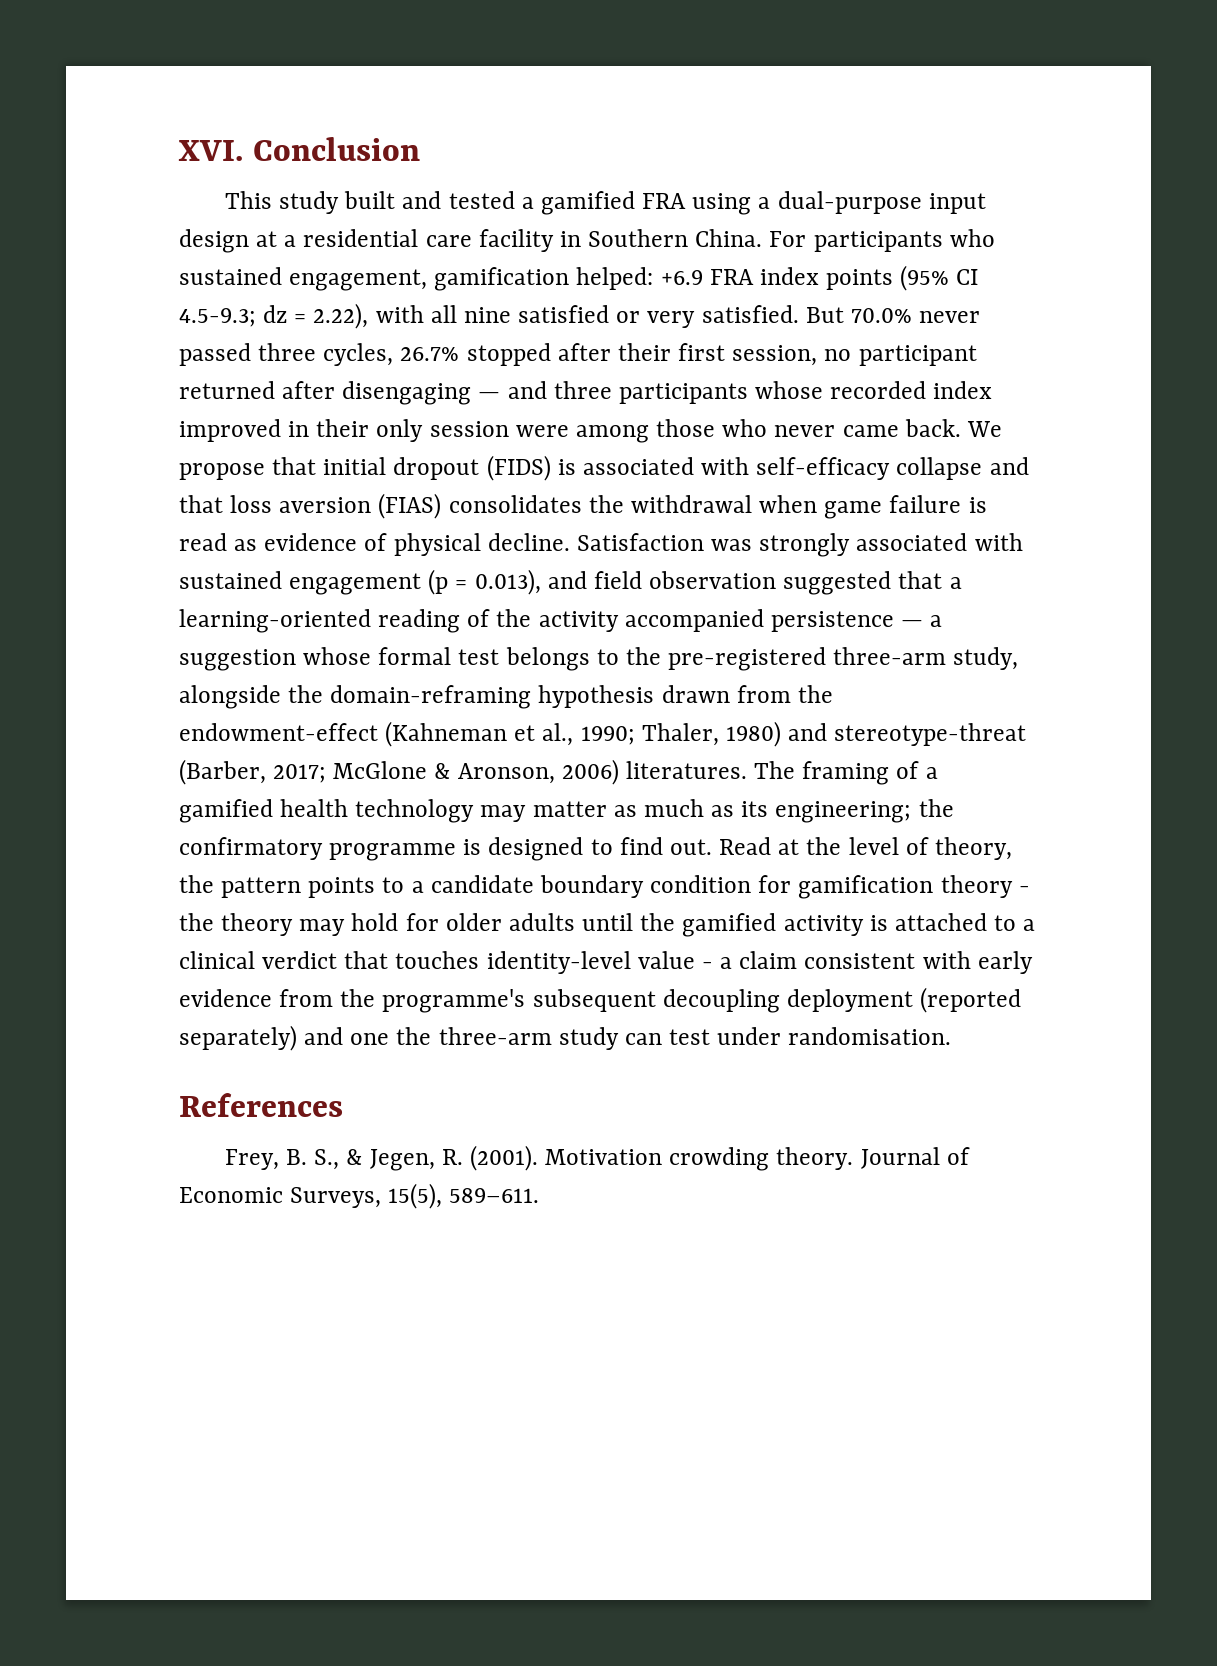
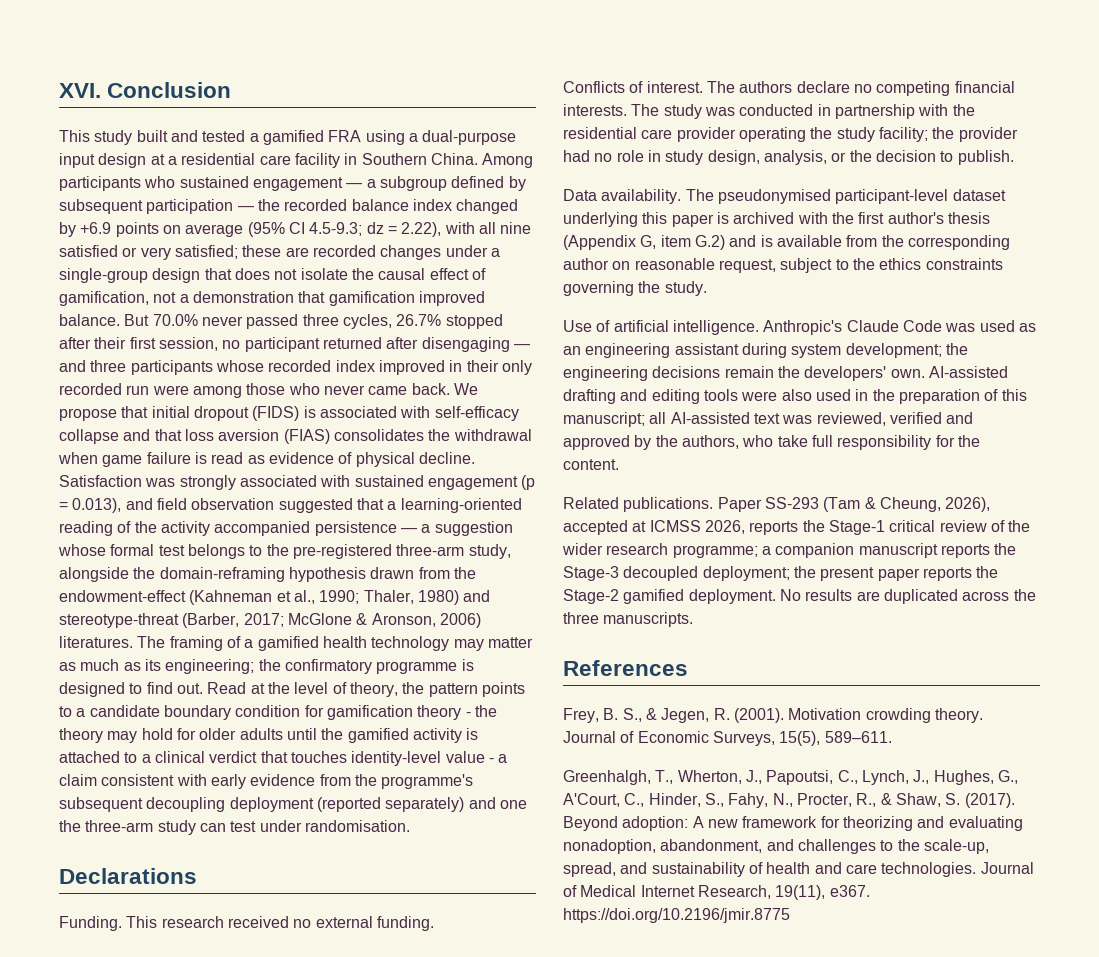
[769,231,807,247] For -> [482,153,534,168] Among
[289,267,894,291] engagement, gamification helped: +6.9 FRA index points -> [252,176,526,191] [59,199,519,214] [59,222,244,237] engagement — a subgroup defined by subsequent participation — the recorded balance index changed by +6.9 points on average
[701,305,799,323] satisfied. -> [174,245,500,260] [59,268,486,283] [59,291,485,306] [59,314,120,326] satisfied; these are recorded changes under a single-group design that does not isolate the causal effect of gamification, not a demonstration that gamification improved balance.
[429,421,509,437] session -> [59,383,150,395] recorded run
(952, 1036) none -> [59,868,197,884] [59,916,434,931] [563,81,1015,96] [563,104,975,119] [563,127,1018,142] [563,150,1014,165] [563,189,1006,204] [563,212,990,227] [563,235,1010,250] [563,258,1003,273] [563,281,707,296] [563,320,1036,335] [563,343,968,358] [563,366,1008,381] [563,389,1027,404] [563,412,974,427] [563,435,980,450] [563,459,619,470] [563,497,991,512] [563,520,1031,535] [562,543,1017,558] [563,566,999,581] [563,589,1036,604] [563,612,694,627] // Declarations // Funding. This research received no external funding. // Conflicts of interest. The authors declare no competing financial interests. The study was conducted in partnership with the residential care provider operating the study facility; the provider had no role in study design, analysis, or the decision to publish. // Data availability. The pseudonymised participant-level dataset underlying this paper is archived with the first author's thesis (Appendix G, item G.2) and is available from the corresponding author on reasonable request, subject to the ethics constraints governing the study. // Use of artificial intelligence. Anthropic's Claude Code was used as an engineering assistant during system development; the engineering decisions remain the developers' own. AI-assisted drafting and editing tools were also used in the preparation of this manuscript; all AI-assisted text was reviewed, verified and approved by the authors, who take full responsibility for the content. // Related publications. Paper SS-293 (Tam & Cheung, 2026), accepted at ICMSS 2026, reports the Stage-1 critical review of the wider research programme; a companion manuscript reports the Stage-3 decoupled deployment; the present paper reports the Stage-2 gamified deployment. No results are duplicated across the three manuscripts.
(540, 1195) none -> [563,770,1018,785] [563,793,1015,808] [563,816,1023,831] [563,839,989,854] [563,862,1034,877] [563,885,870,900] [563,908,790,923] // Greenhalgh, T., Wherton, J., Papoutsi, C., Lynch, J., Hughes, G., A'Court, C., Hinder, S., Fahy, N., Procter, R., & Shaw, S. (2017). Beyond adoption: A new framework for theorizing and evaluating nonadoption, abandonment, and challenges to the scale-up, spread, and sustainability of health and care technologies. Journal of Medical Internet Research, 19(11), e367. https://doi.org/10.2196/jmir.8775

